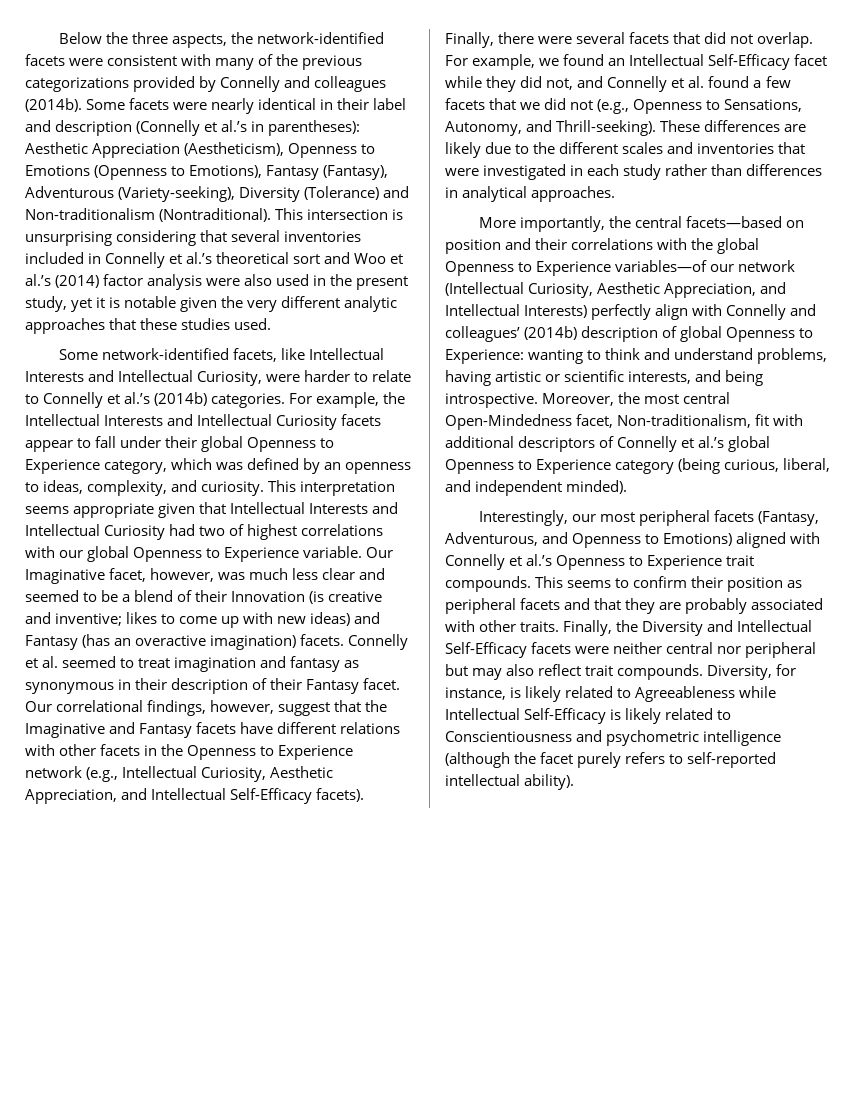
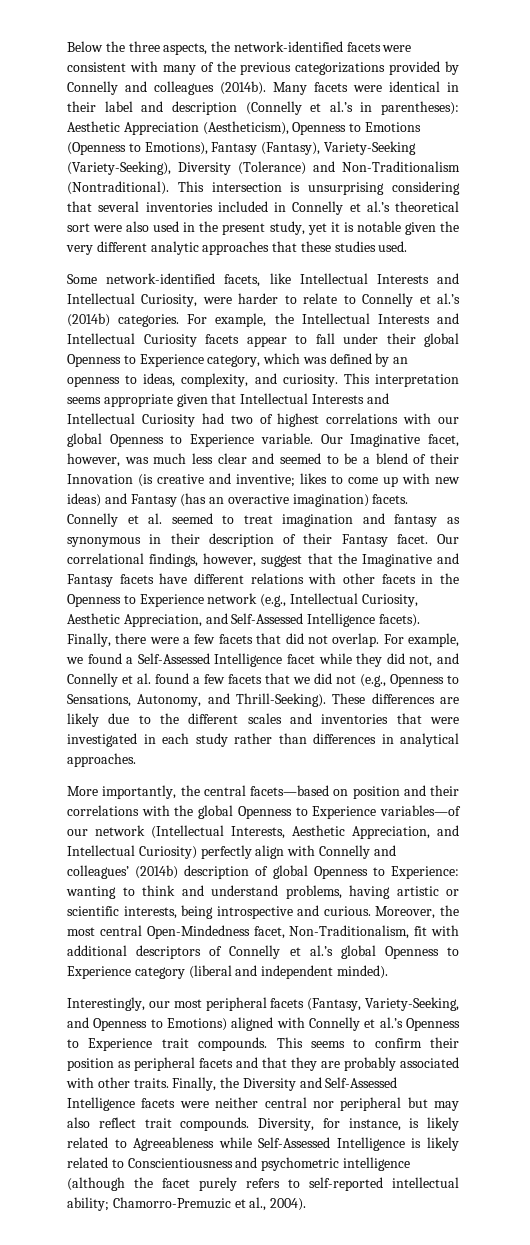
[86,98,255,114] Some facets were nearly -> [273,82,382,95] Many facets were
[25,186,236,202] Adventurous (Variety-seeking), -> [323,141,416,155] [67,161,171,175] Variety-Seeking (Variety-Seeking),
[25,208,155,220] Non-traditionalism -> [342,161,460,172] Non-Traditionalism
[324,252,404,264] [25,274,203,290] and Woo et al.’s (2014) factor analysis -> (90, 227) none
[151,788,313,804] Intellectual Self-Efficacy -> [231,613,376,627] Self-Assessed Intelligence
[576,32,626,44] several -> [183,634,216,644] a few
[608,54,791,70] an Intellectual Self-Efficacy -> [126,653,283,667] a Self-Assessed Intelligence
[556,120,657,136] Thrill-seeking). -> [236,693,326,707] Thrill-Seeking).
[528,282,787,298] [445,304,588,318] Curiosity, Aesthetic Appreciation, and Intellectual Interests) -> [231,825,459,839] [67,845,197,859] Interests, Aesthetic Appreciation, and Intellectual Curiosity)
[695,370,764,386] [445,393,538,408] and being introspective. -> [181,905,371,919] being introspective and curious.
[617,414,752,428] Non-traditionalism, -> [289,925,410,939] Non-Traditionalism,
[678,458,831,474] (being curious, liberal, -> [188,965,232,979] (liberal
[445,532,538,546] Adventurous, -> [365,997,459,1011] Variety-Seeking,
[737,620,813,632] [445,642,527,658] Intellectual Self-Efficacy -> [325,1077,398,1088] [67,1097,135,1111] Self-Assessed Intelligence
[445,708,607,724] Intellectual Self-Efficacy -> [258,1137,405,1151] Self-Assessed Intelligence
[524,774,575,790] ability). -> [67,1197,307,1211] ability; Chamorro-Premuzic et al., 2004).

